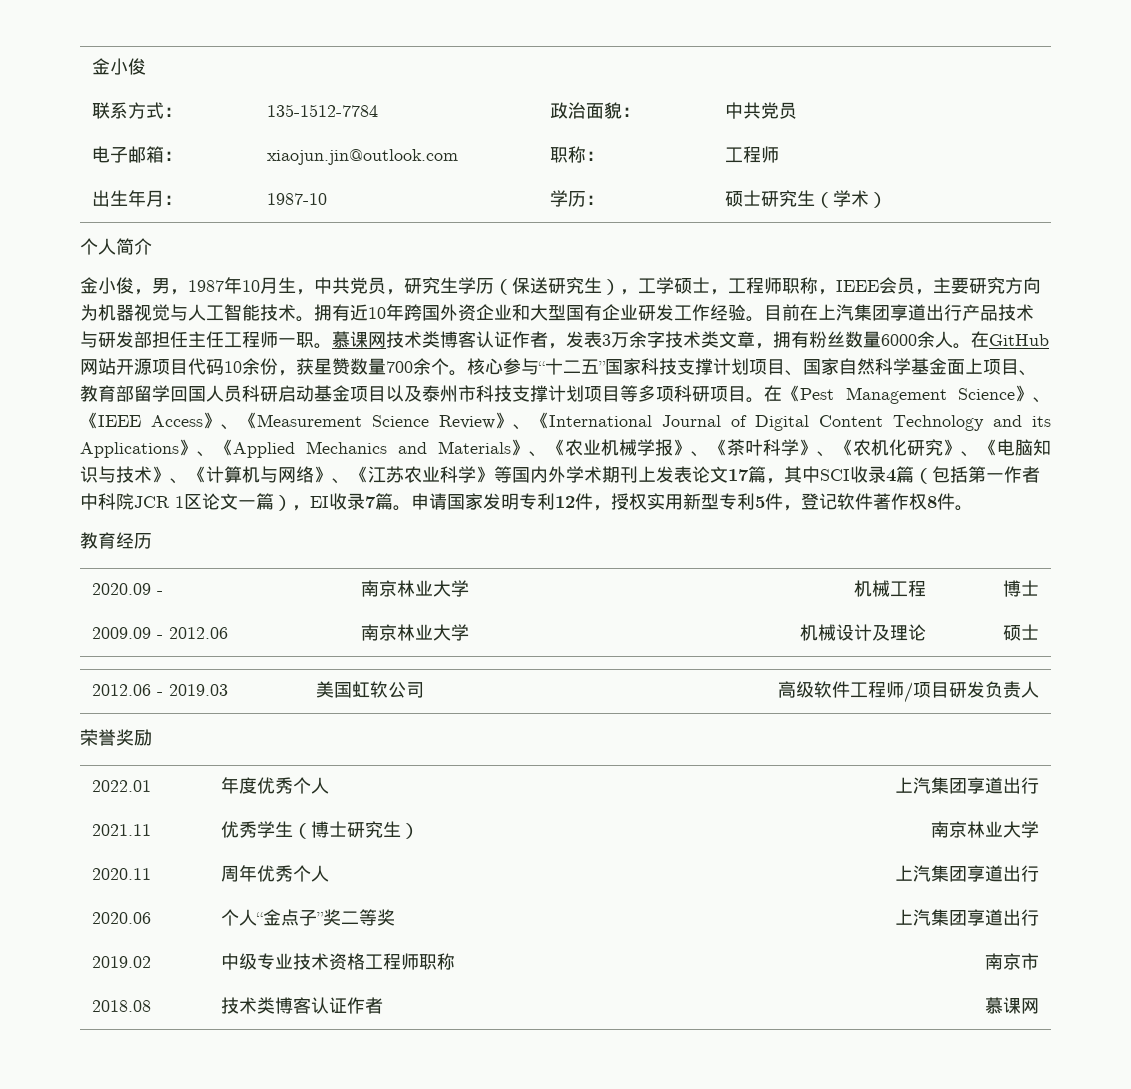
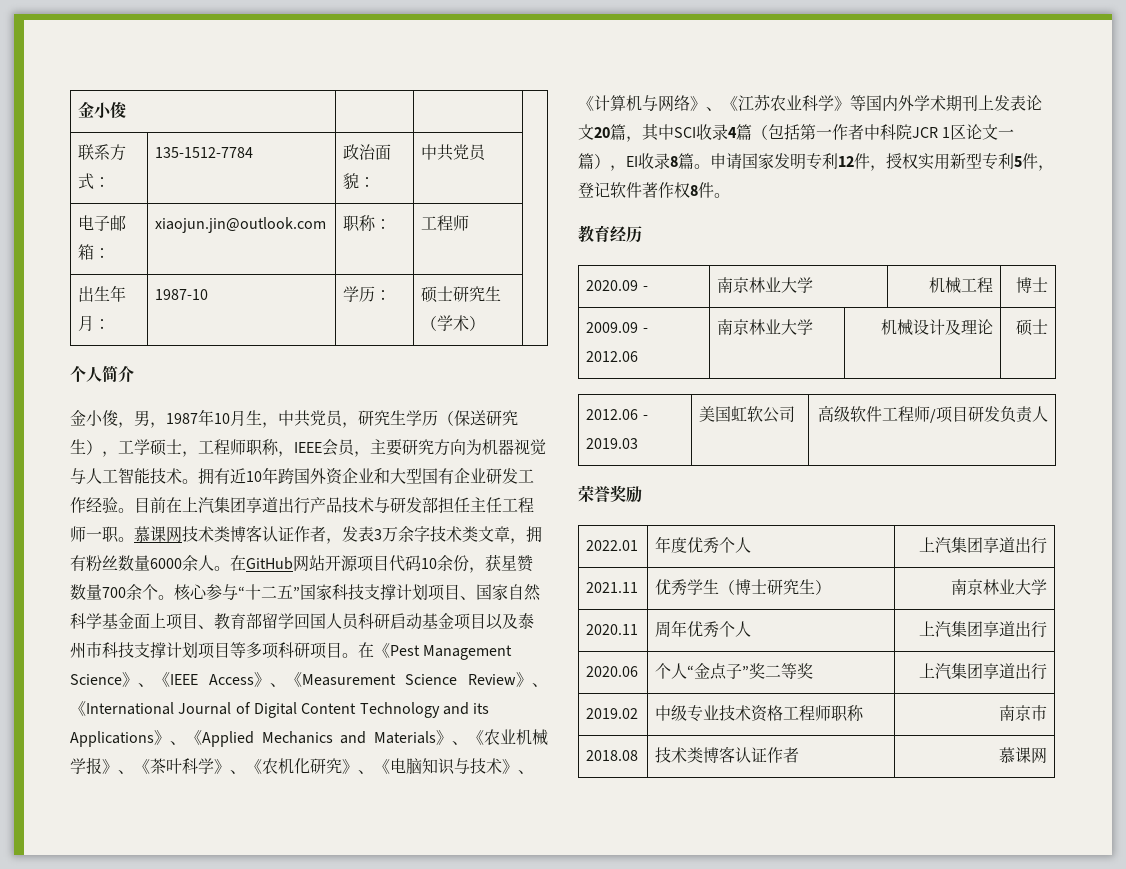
[728,469,749,481] 17 -> [594,127,610,138] 20
[365,496,376,508] 7 -> [670,156,678,167] 8

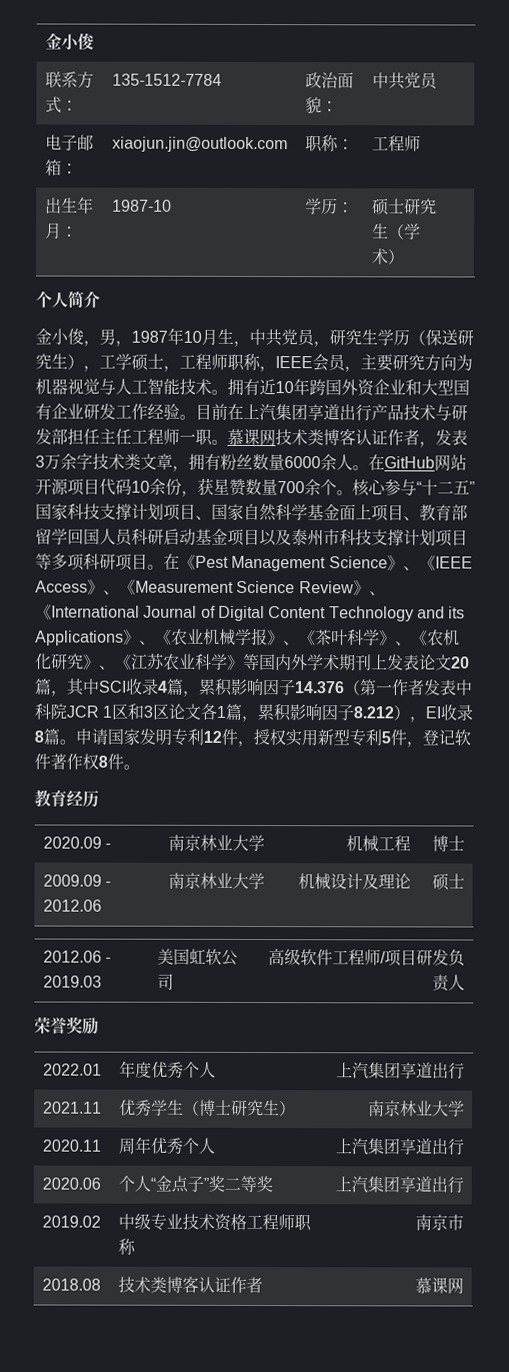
[202,730,485,747] Applied Mechanics and Materials》、《 -> (172, 637) none
[390,758,534,775] [578,95,738,112] 电脑知识与技术》、《计算机与网络》、《 -> (132, 662) none
[752,124,800,140] （包括 -> [182,678,361,697] ，累积影响因子14.376（
(864, 132) none -> [423,679,457,696] 发表
[966,124,1015,140] [578,153,594,169] 论文一篇 -> [127,703,395,723] 和3区论文各1篇，累积影响因子8.212

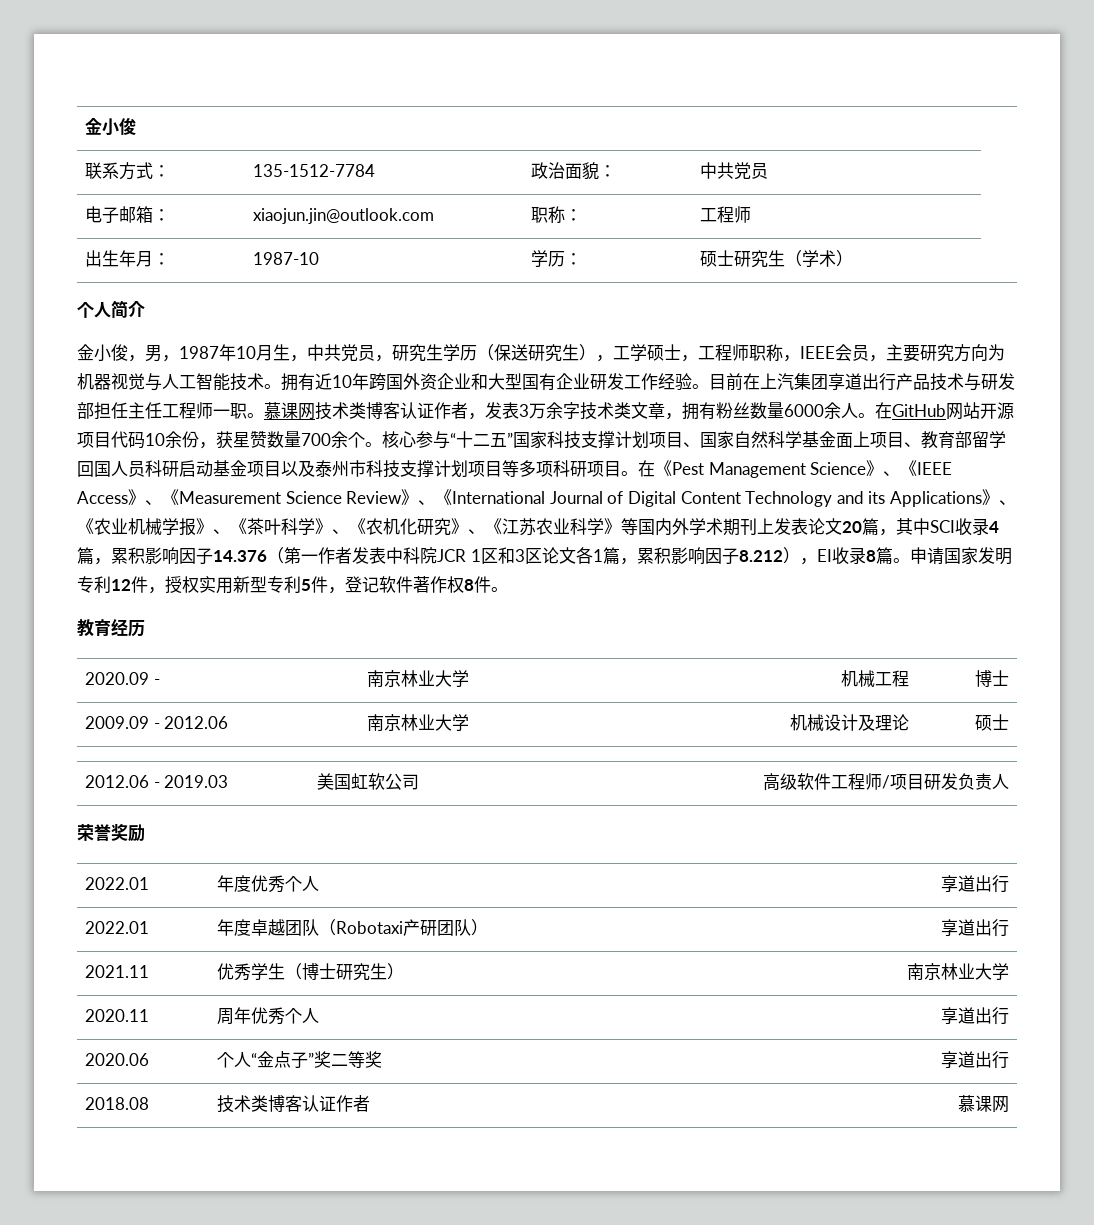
[336,1062,402,1080] 上汽集团 -> [940,875,1009,893] [85,921,150,934] [217,919,489,936] 享道出行 // 2022.01 | 年度卓越团队（Robotaxi产研团队） |
[335,1138,401,1156] 上汽集团 -> (320, 1015) none
[335,1176,465,1194] [41,1215,101,1228] [117,1213,312,1232] [117,1238,136,1255] [415,1214,465,1231] 上汽集团享道出行 // 2019.02 | 中级专业技术资格工程师职称 | 南京市 -> [940,1051,1009,1069] 享道出行

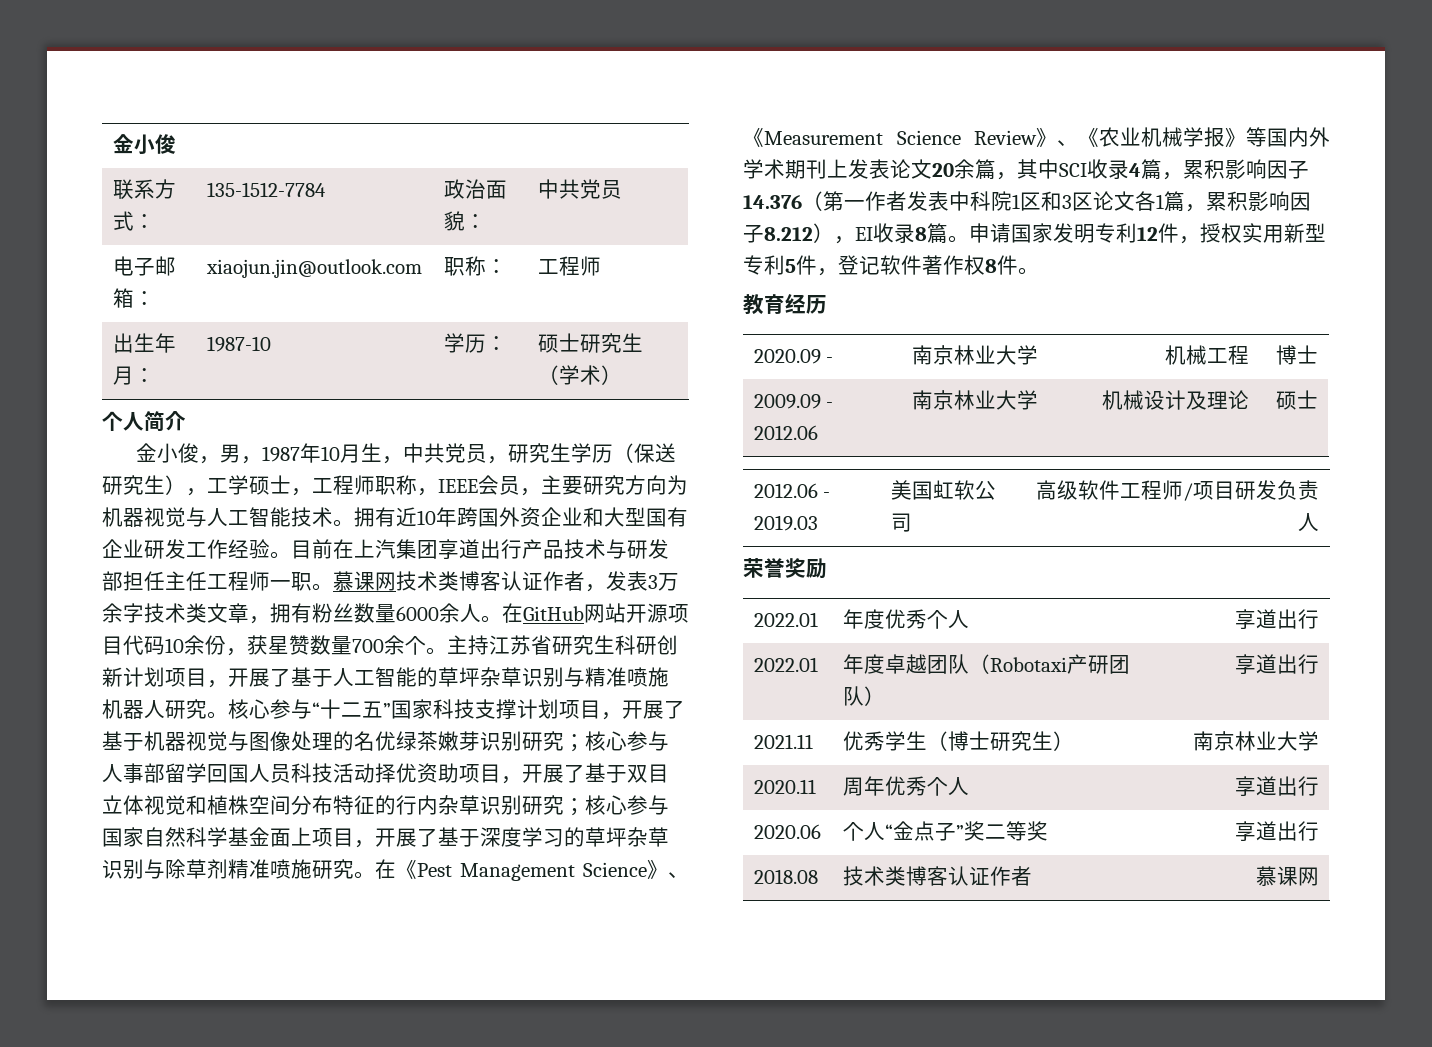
(382, 444) none -> [447,635,678,655] [102,667,669,688] [102,699,228,719] 主持江苏省研究生科研创新计划项目，开展了基于人工智能的草坪杂草识别与精准喷施机器人研究。
[683,442,700,447] 、 -> [601,700,685,720] [102,731,669,752] [102,763,669,784] [102,795,669,816] ，开展了基于机器视觉与图像处理的名优绿茶嫩芽识别研究；核心参与人事部留学回国人员科技活动择优资助项目，开展了基于双目立体视觉和植株空间分布特征的行内杂草识别研究；核心参与
[904,431,1006,449] [77,460,621,478] 、教育部留学回国人员科研启动基金项目以及泰州市科技支撑计划项目等多项科研项目 -> [354,827,669,848] [102,859,354,879] ，开展了基于深度学习的草坪杂草识别与除草剂精准喷施研究
[917,462,953,475] [77,489,179,505] IEEE Access》、《 -> (764, 137) none
[452,489,1016,507] [77,518,604,536] International Journal of Digital Content Technology and its Applications》、《农业机械学报》、《茶叶科学》、《农机化研究》、《江苏农业科学 -> [1099,127,1225,147] 农业机械学报
(862, 527) none -> [954,159,975,179] 余
[437,549,466,562] JCR -> (1012, 201) none

